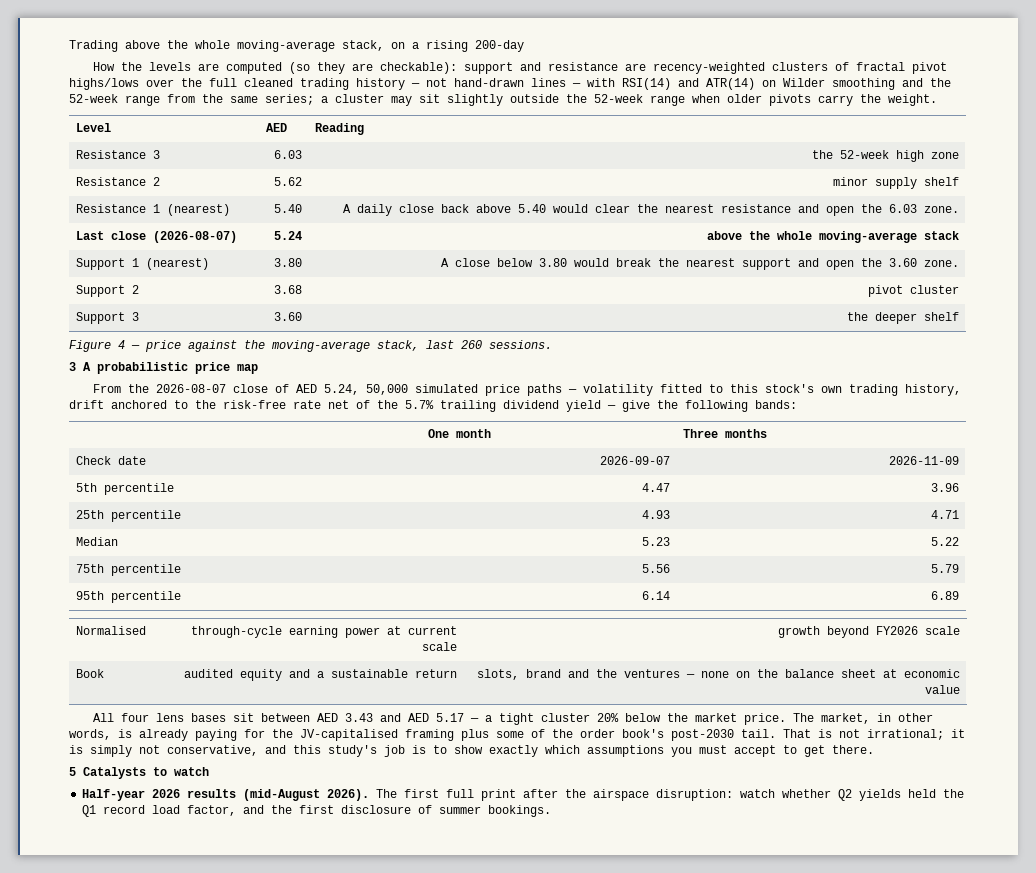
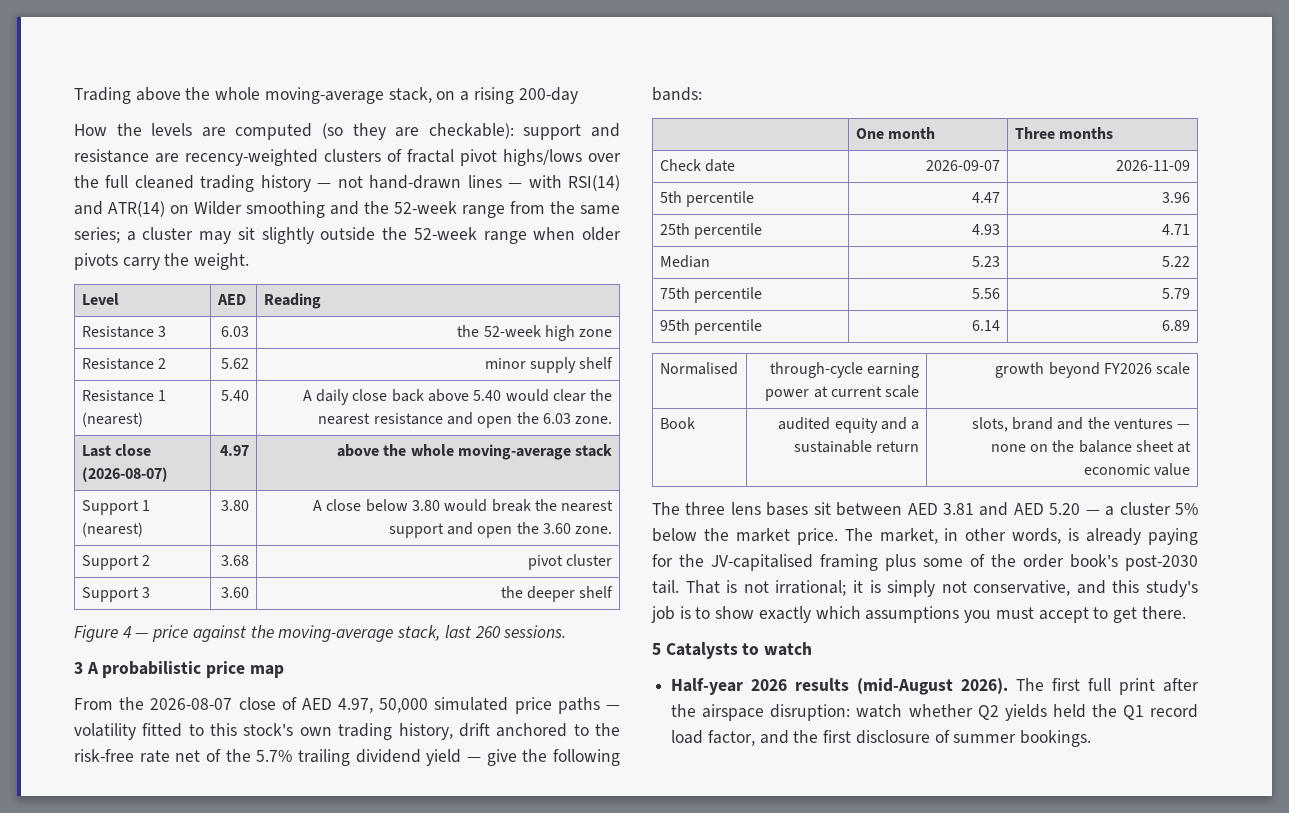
[273,231,302,240] 5.24 -> [220,445,250,456] 4.97
[324,384,360,395] 5.24, -> [338,698,374,713] 4.97,
[93,713,150,722] All four -> [652,502,726,515] The three
[345,713,374,722] 3.43 -> [943,503,974,515] 3.81
[436,713,465,722] 5.17 -> [1049,503,1081,515] 5.20
[499,713,620,725] tight cluster 20% -> [1119,502,1198,515] cluster 5%

